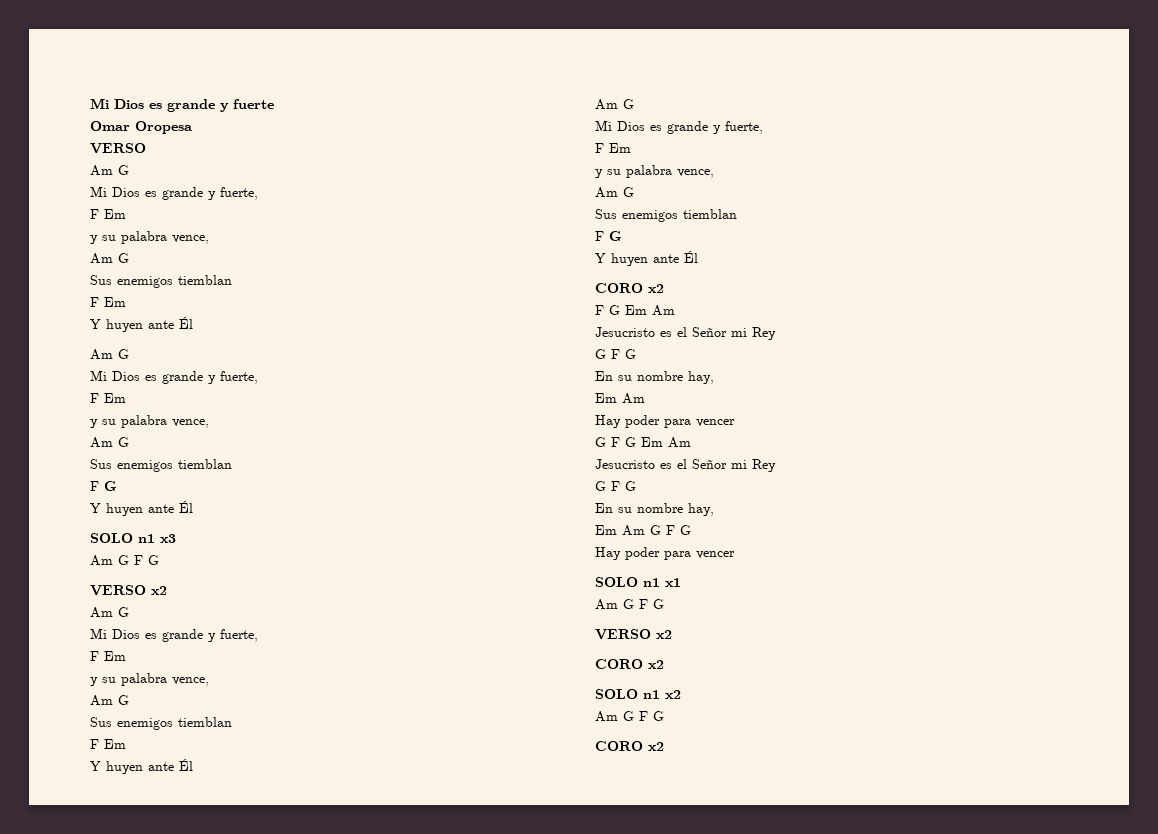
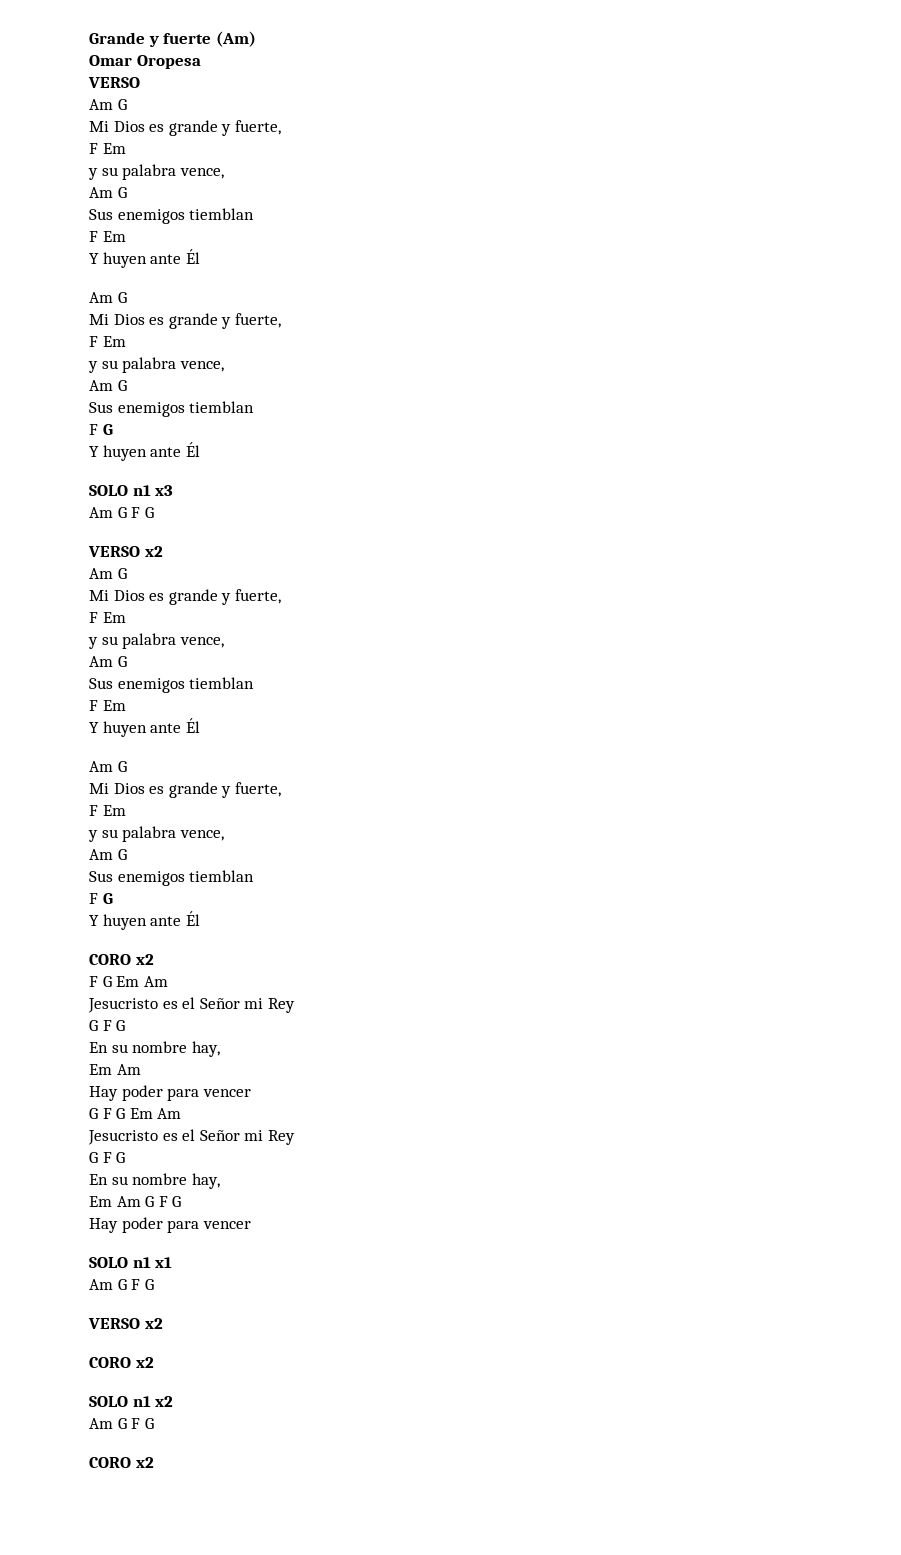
[90,98,215,112] Mi Dios es grande -> [89,32,145,44] Grande
(274, 104) none -> [215,31,256,47] (Am)

